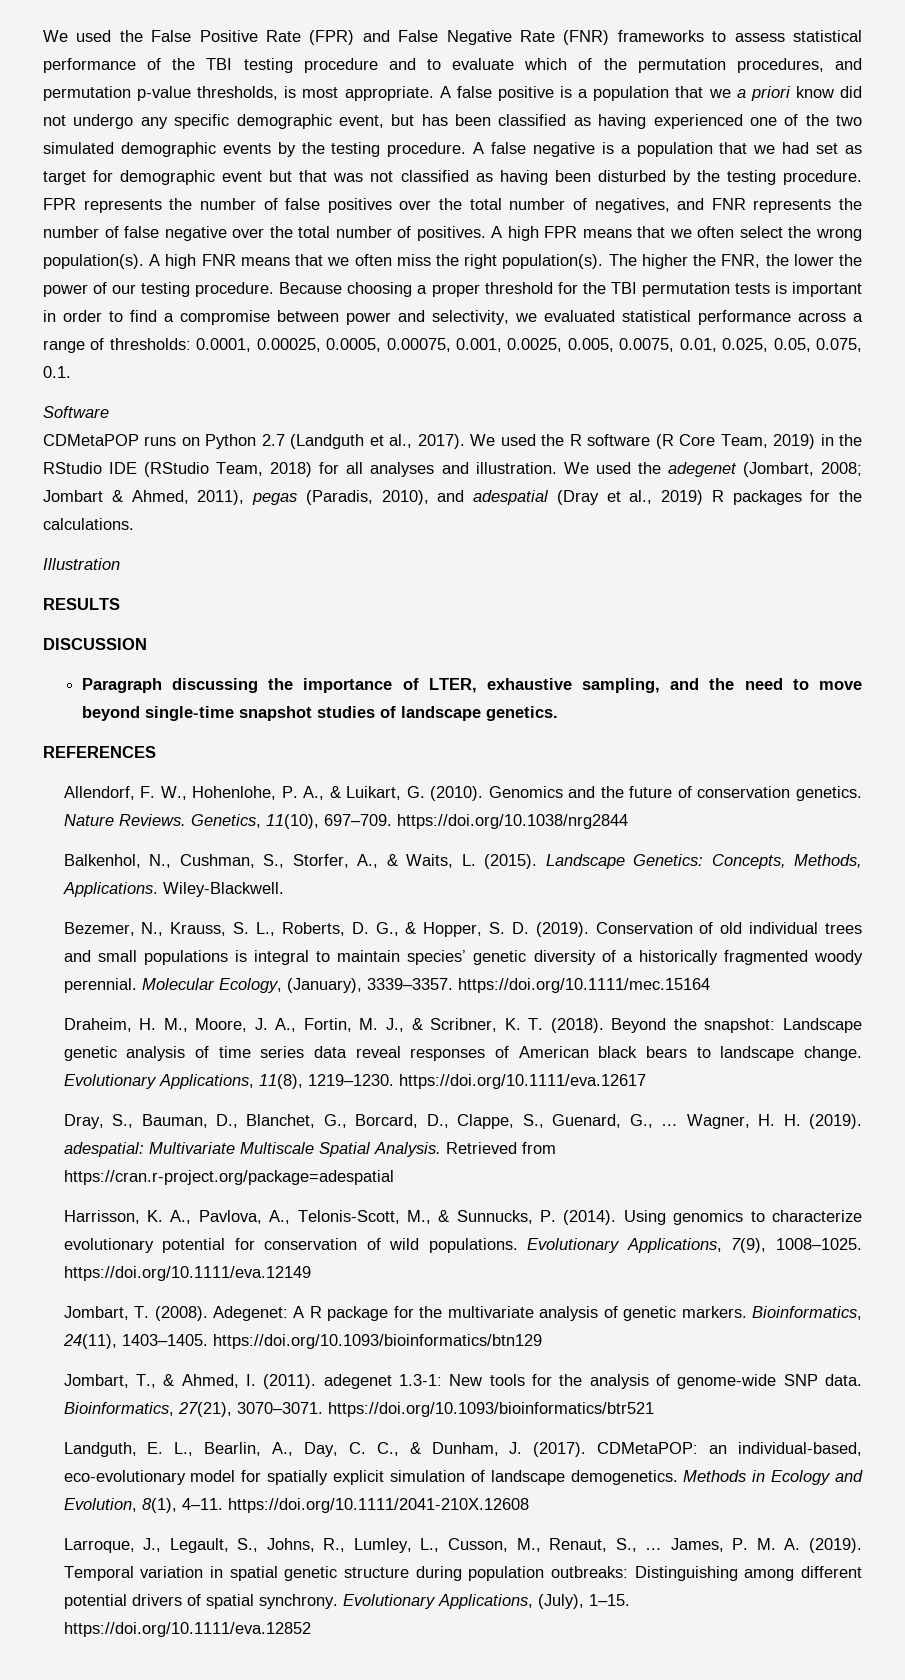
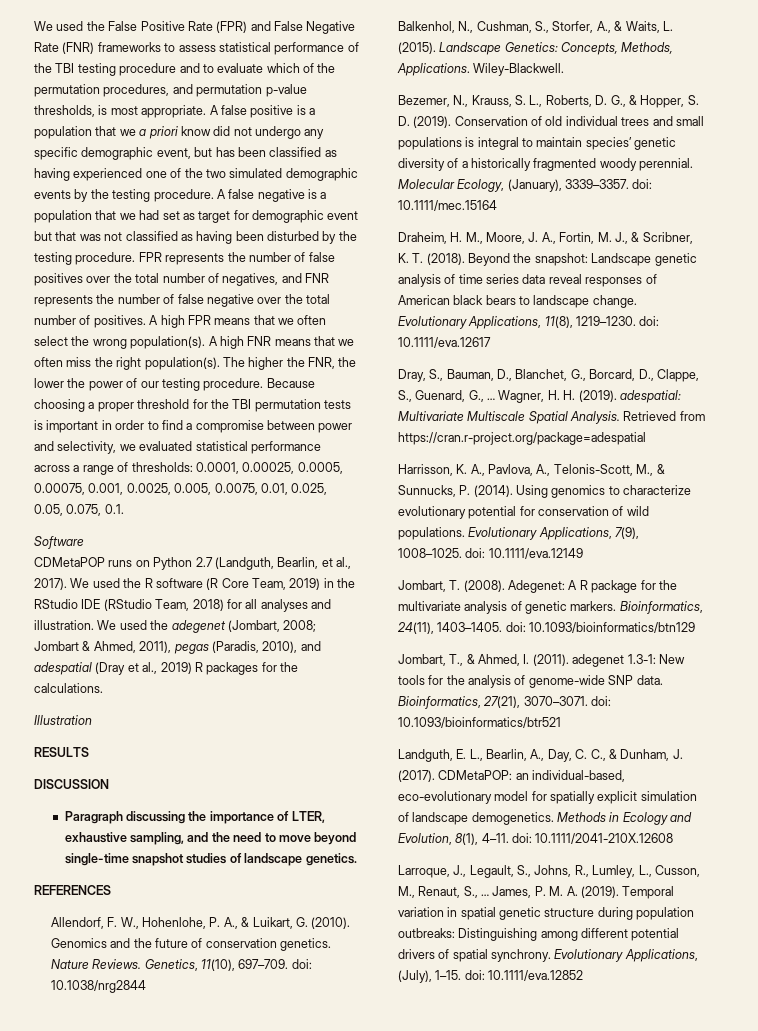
[290,434,365,449] (Landguth -> [214,557,319,570] (Landguth, Bearlin,
[396,814,628,829] https://doi.org/10.1038/nrg2844 -> [291,959,312,969] [50,980,146,993] doi: 10.1038/nrg2844
[457,978,710,993] https://doi.org/10.1111/mec.15164 -> [632,179,653,189] [397,200,497,211] doi: 10.1111/mec.15164
[398,1074,646,1089] https://doi.org/10.1111/eva.12617 -> [639,316,660,326] [397,337,491,348] doi: 10.1111/eva.12617
[63,1266,311,1281] https://doi.org/10.1111/eva.12149 -> [465,548,583,559] doi: 10.1111/eva.12149
[212,1334,542,1349] https://doi.org/10.1093/bioinformatics/btn129 -> [505,622,696,633] doi: 10.1093/bioinformatics/btn129
[327,1402,654,1417] https://doi.org/10.1093/bioinformatics/btr521 -> [591,696,612,706] [397,717,561,728] doi: 10.1093/bioinformatics/btr521
[227,1498,529,1513] https://doi.org/10.1111/2041-210X.12608 -> [512,833,674,844] doi: 10.1111/2041-210X.12608
[63,1622,311,1637] https://doi.org/10.1111/eva.12852 -> [464,970,584,981] doi: 10.1111/eva.12852

